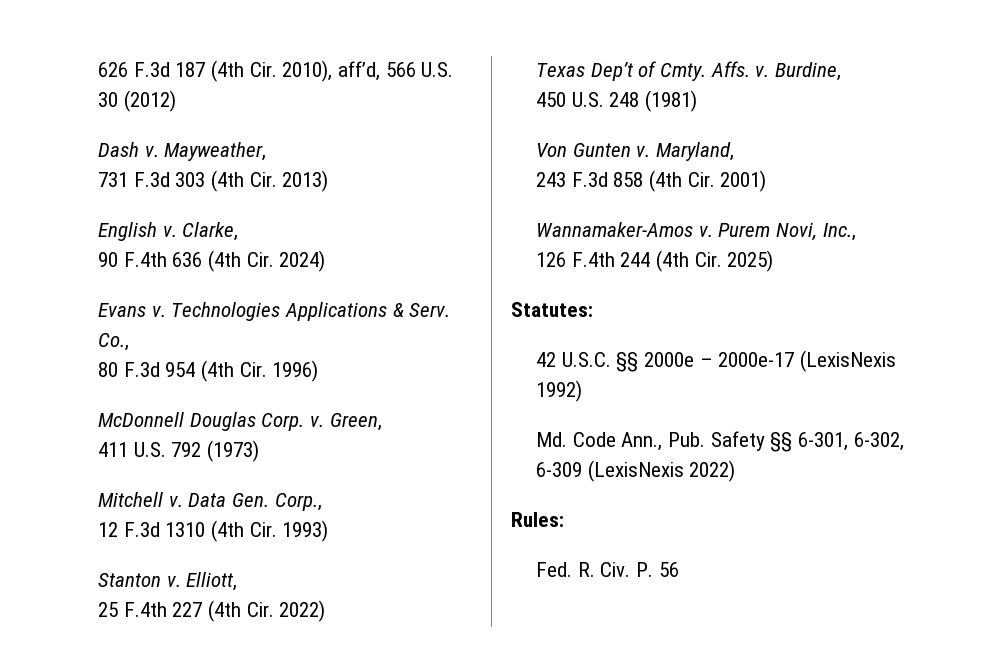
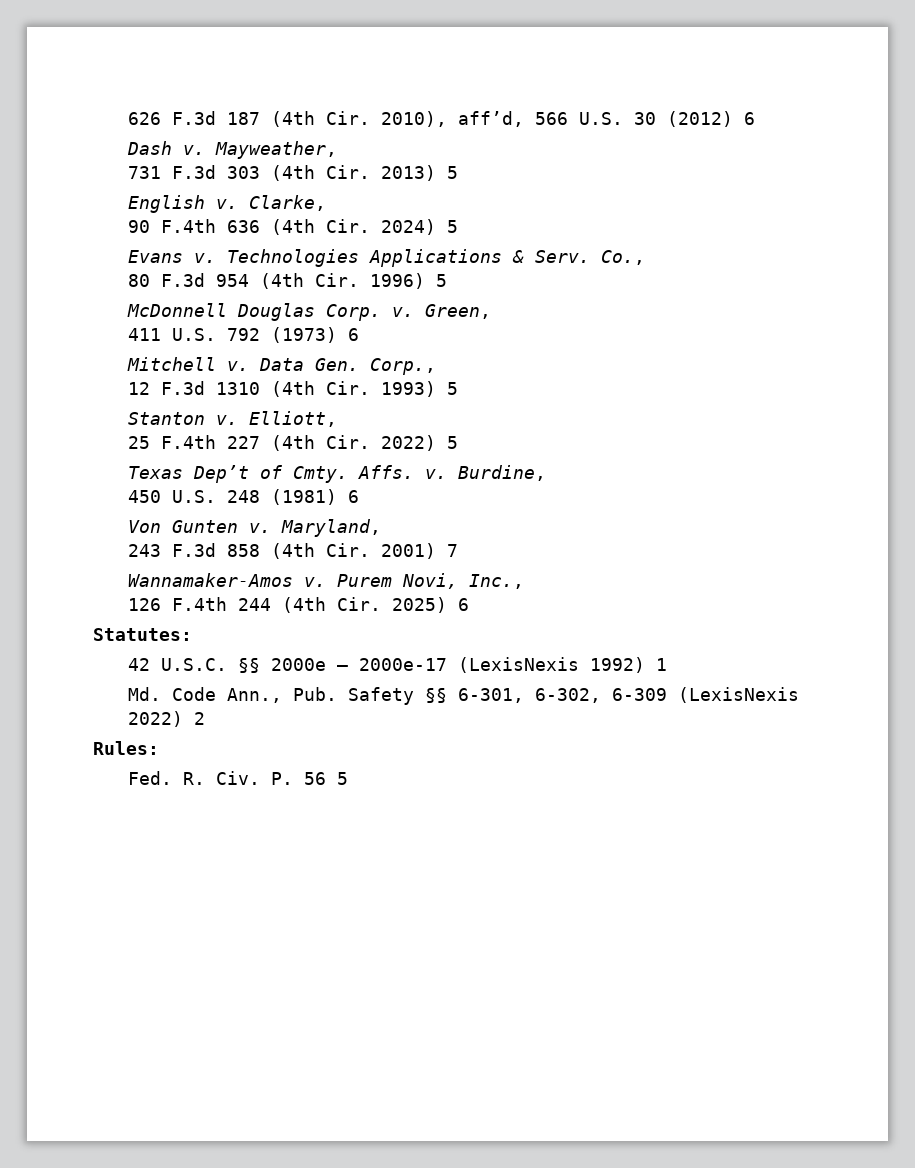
(176, 101) none -> [744,112,756,125] 6
(329, 181) none -> [447,166,459,179] 5
(326, 261) none -> [447,220,459,233] 5
(319, 371) none -> [436,274,448,287] 5
(260, 451) none -> [348,328,360,341] 6
(329, 531) none -> [447,382,459,395] 5
(326, 611) none -> [447,436,459,449] 5
(698, 101) none -> [348,490,360,503] 6
(767, 181) none -> [447,544,459,557] 7
(774, 261) none -> [458,598,470,611] 6
(583, 391) none -> [656,658,668,671] 1
(736, 471) none -> [194,712,206,725] 2
(679, 569) none -> [337,772,349,785] 5

